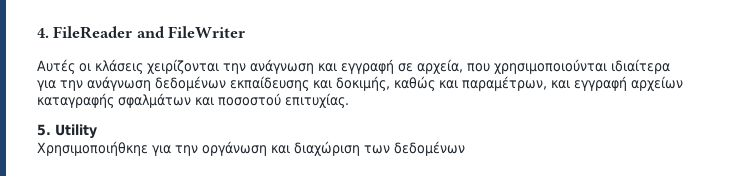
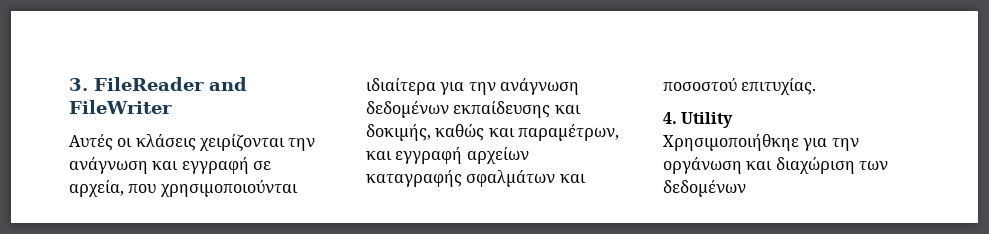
[37,28,49,38] 4. -> [69,78,88,91] 3.
[37,124,51,136] 5. -> [663,112,677,124] 4.

